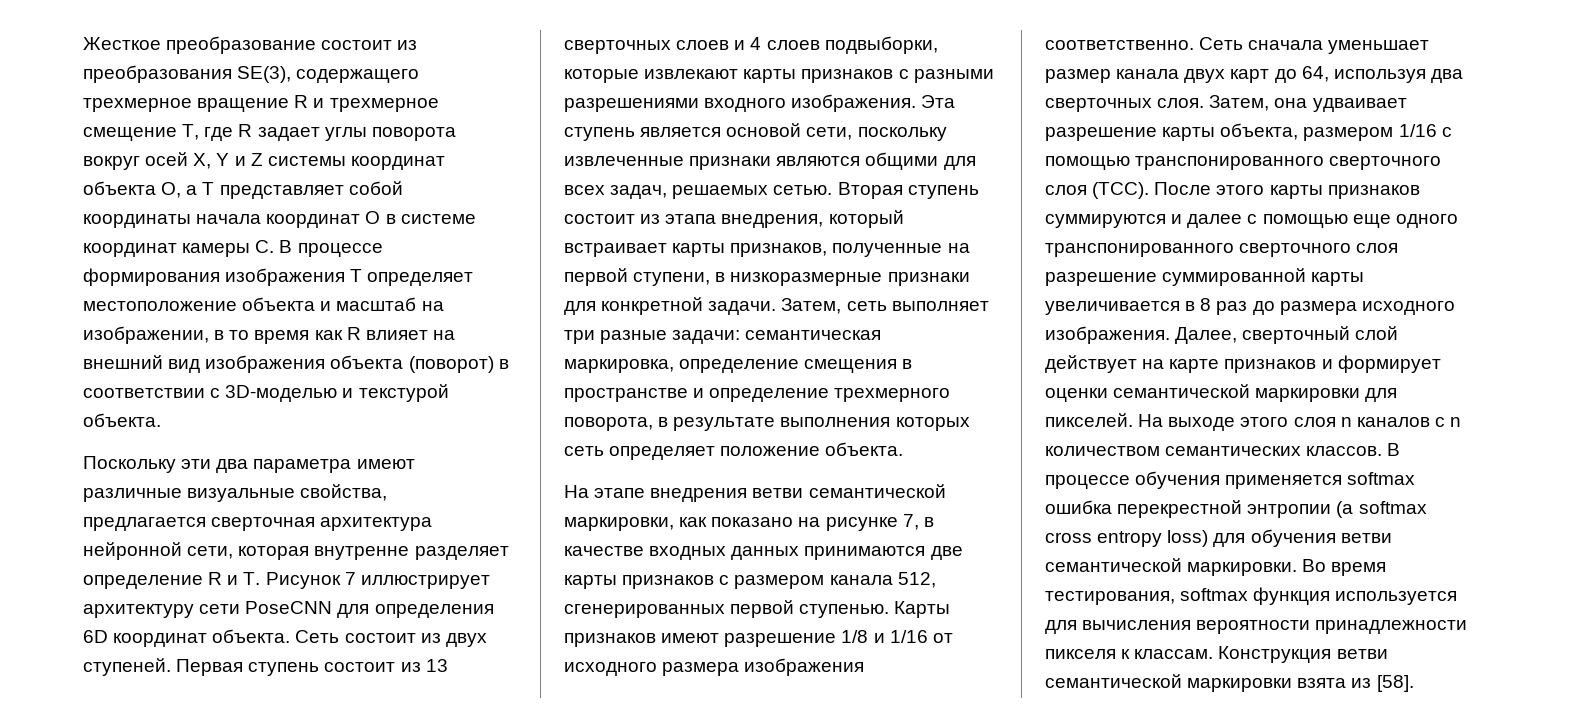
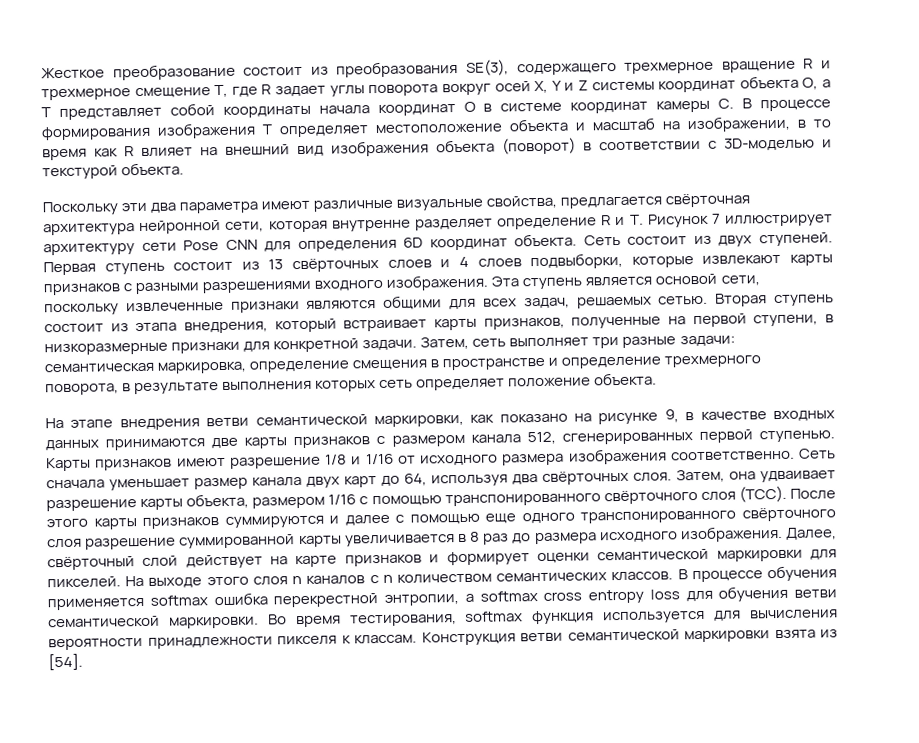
[211,517,316,531] сверточная -> [665,193,751,208] свёрточная
[245,601,333,614] PoseCNN -> [183,239,258,251] Pose CNN
[564,40,671,54] сверточных -> [292,257,380,273] свёрточных
[902,514,919,530] 7, -> [664,409,679,423] 9,
[1045,98,1152,112] сверточных -> [542,470,629,485] свёрточных
[1329,156,1442,170] сверточного -> [603,490,698,505] свёрточного
[1239,243,1352,257] сверточного -> [742,507,836,522] свёрточного
[1242,326,1351,344] сверточный -> [47,556,135,571] свёрточный
[1247,501,1354,518] энтропии (a -> [384,593,474,606] энтропии, a
[1167,530,1209,547] loss) -> [649,589,680,600] loss
[1376,675,1414,692] [58]. -> [48,653,83,671] [54].

